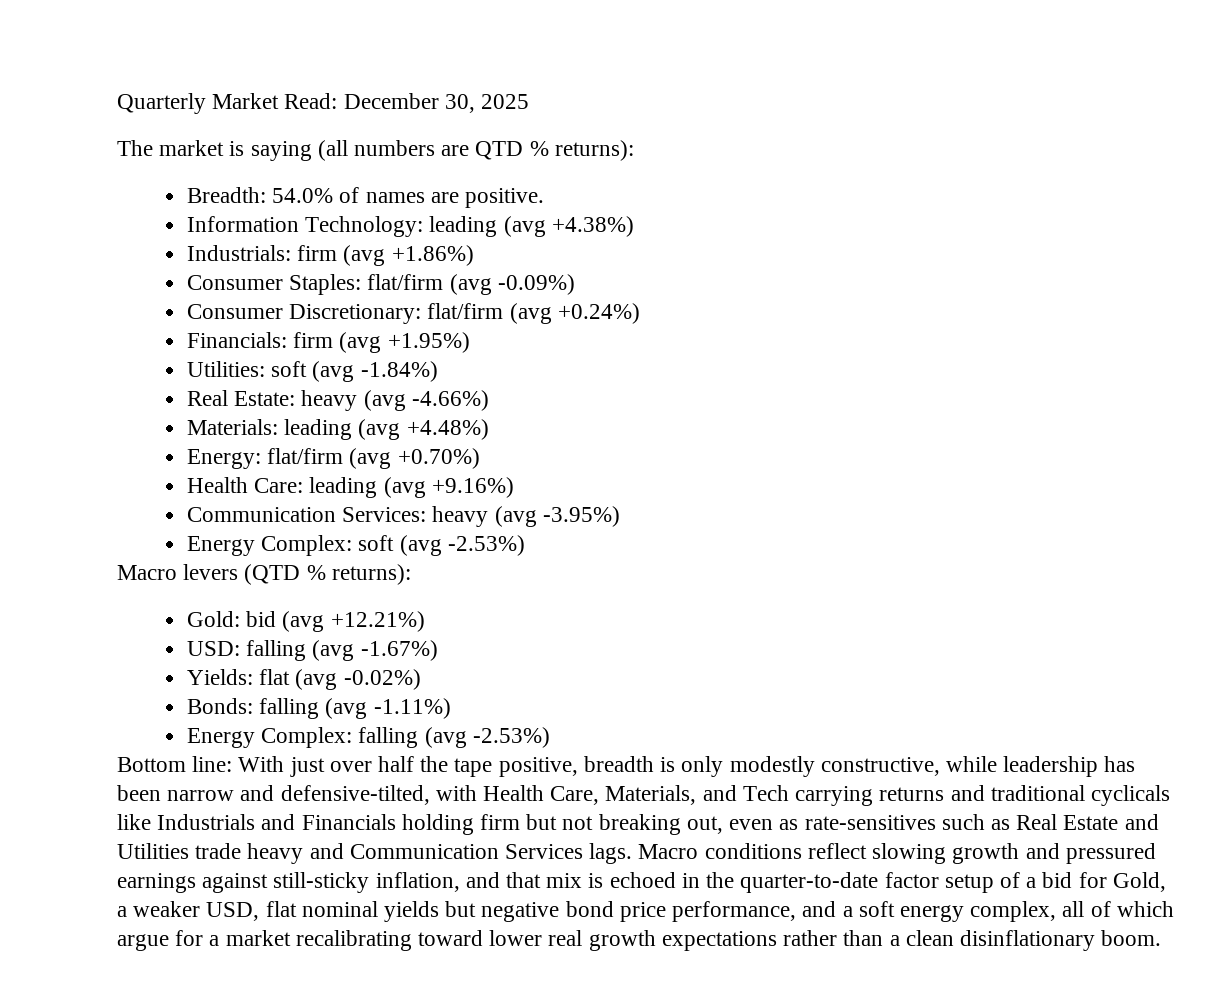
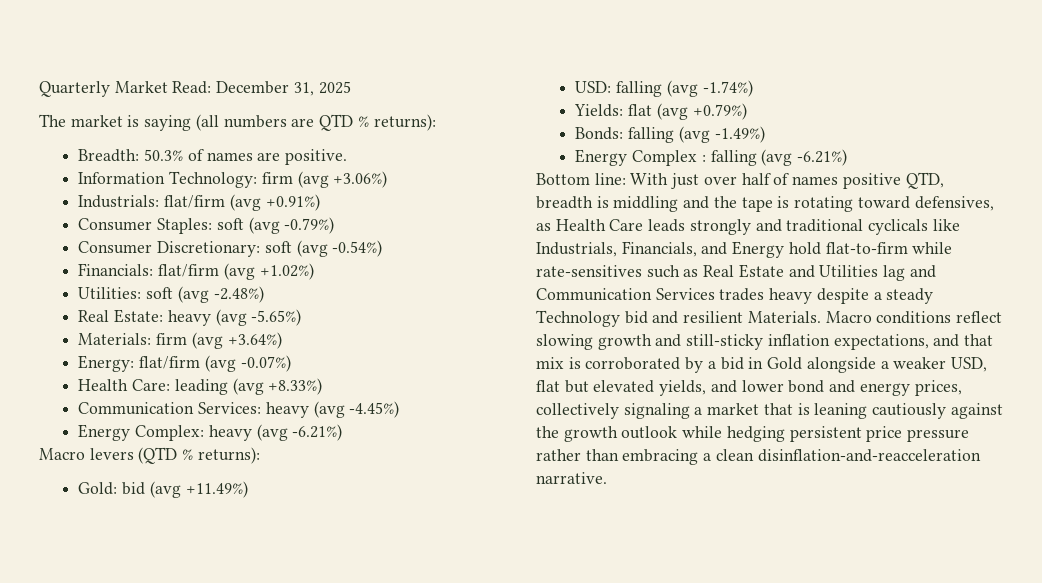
[444,94,475,113] 30, -> [293,82,314,96] 31,
[272,188,334,203] 54.0% -> [144,149,184,161] 50.3%
[429,216,634,237] [187,245,474,266] leading (avg +4.38%) // Industrials: firm (avg +1.86%) -> [261,171,388,188] [78,194,320,211] firm (avg +3.06%) // Industrials: flat/firm (avg +0.91%)
[367,274,575,295] flat/firm (avg -0.09%) -> [216,217,335,234] soft (avg -0.79%)
[427,303,640,324] [187,332,470,353] flat/firm (avg +0.24%) // Financials: firm (avg +1.95%) -> [264,240,383,257] [78,263,314,280] soft (avg -0.54%) // Financials: flat/firm (avg +1.02%)
[360,361,438,382] -1.84%) -> [213,286,264,303] -2.48%)
[411,390,489,411] -4.66%) -> [251,309,302,326] -5.65%)
[284,419,489,440] leading (avg +4.48%) -> [156,332,282,349] firm (avg +3.64%)
[397,448,480,469] +0.70%) -> [240,355,291,372] -0.07%)
[431,477,514,498] +9.16%) -> [268,378,323,395] +8.33%)
[542,506,620,527] [187,535,525,556] -3.95%) // Energy Complex: soft (avg -2.53%) -> [349,401,400,418] [78,424,343,441] -4.45%) // Energy Complex: heavy (avg -6.21%)
[330,611,425,632] +12.21%) -> [185,481,248,498] +11.49%)
[360,640,438,661] -1.67%) -> [702,80,753,97] -1.74%)
[343,669,421,690] -0.02%) -> [692,103,747,120] +0.79%)
[373,698,451,719] [187,727,550,748] -1.11%) // Energy Complex: falling (avg -2.53%) -> [714,126,765,143] [575,149,848,166] -1.49%) // Energy Complex : falling (avg -6.21%)
[420,756,1136,777] [117,785,1170,806] [117,814,799,835] the tape positive, breadth is only modestly constructive, while leadership has been narrow and defensive-tilted, with Health Care, Materials, and Tech carrying returns and traditional cyclicals like Industrials and Financials holding firm but not breaking out, even as -> [773,172,944,189] [536,196,994,212] [536,219,960,235] [536,241,953,258] of names positive QTD, breadth is middling and the tape is rotating toward defensives, as Health Care leads strongly and traditional cyclicals like Industrials, Financials, and Energy hold flat-to-firm while
[195,843,304,864] trade heavy -> [883,265,906,281] lag
[589,843,633,864] lags. -> [719,288,934,304] [536,310,821,327] trades heavy despite a steady Technology bid and resilient Materials.
[1065,843,1156,864] [117,872,1166,893] [117,901,1174,922] [117,930,777,951] pressured earnings against still-sticky inflation, and that mix is echoed in the quarter-to-date factor setup of a bid for Gold, a weaker USD, flat nominal yields but negative bond price performance, and a soft energy complex, all of which argue for a market recalibrating toward lower real growth expectations -> [686,334,994,350] [536,357,987,373] [536,380,962,396] [536,403,1003,419] [536,426,970,442] still‑sticky inflation expectations, and that mix is corroborated by a bid in Gold alongside a weaker USD, flat but elevated yields, and lower bond and energy prices, collectively signaling a market that is leaning cautiously against the growth outlook while hedging persistent price pressure
(884, 938) none -> [622,449,699,465] embracing
[959,930,1162,951] disinflationary boom. -> [757,449,981,462] [536,472,607,484] disinflation-and-reacceleration narrative.

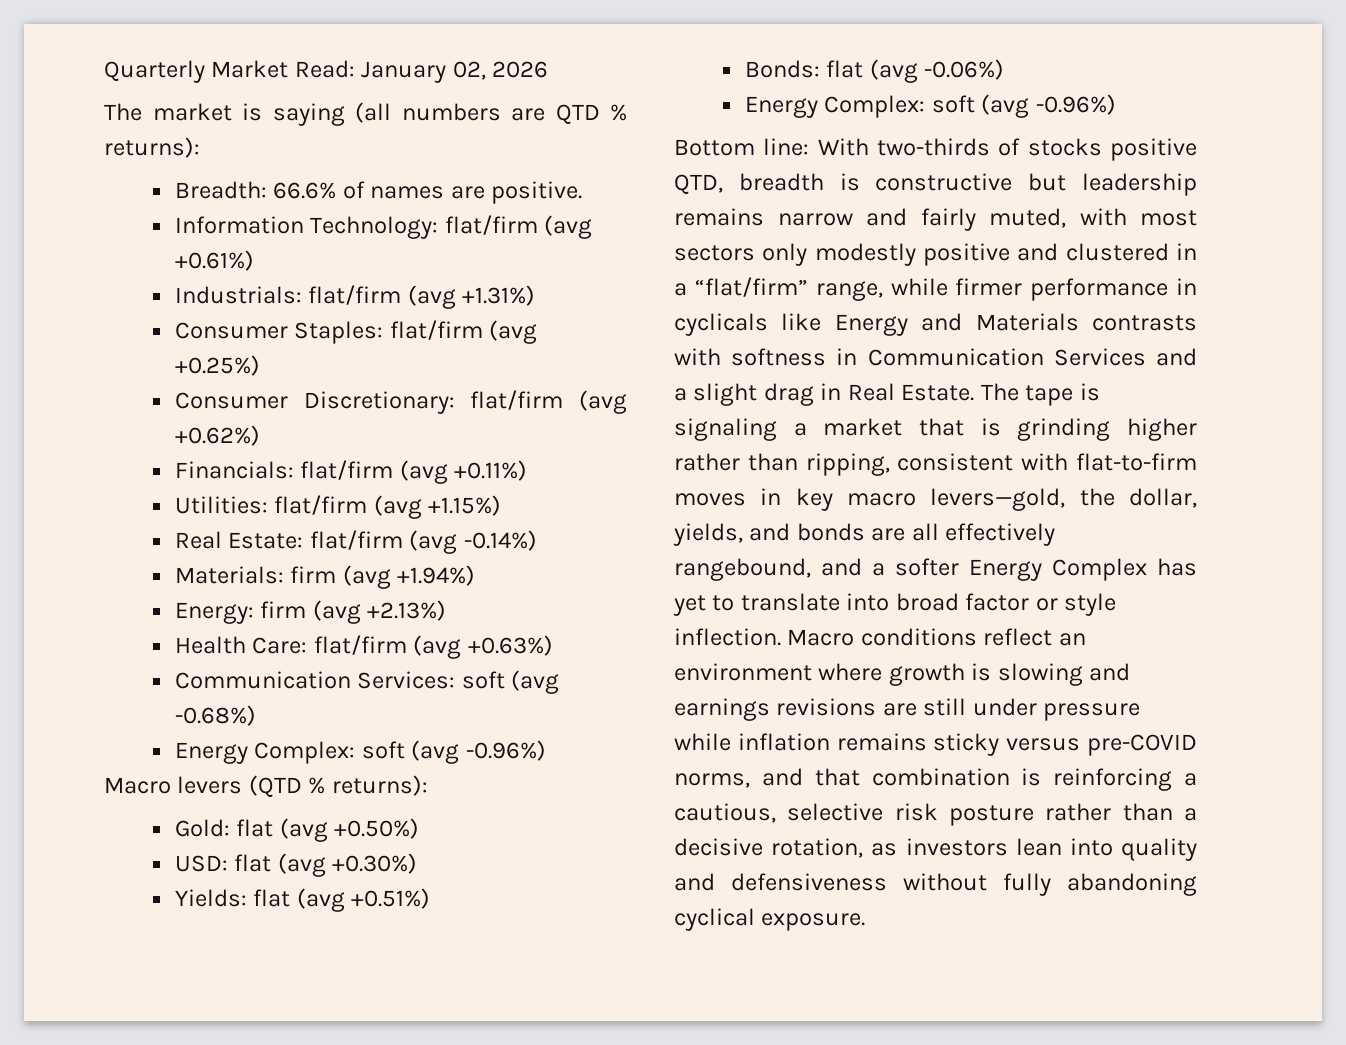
[216,81,351,96] December 31, 2025 -> [361,61,549,83] January 02, 2026
[144,149,184,161] 50.3% -> [273,182,337,199] 66.6%
[261,171,388,188] firm (avg +3.06%) -> [444,215,593,239] [174,250,254,271] flat/firm (avg +0.61%)
[265,194,320,211] +0.91%) -> [462,285,536,306] +1.31%)
[216,217,335,234] soft (avg -0.79%) -> [389,320,538,344] [174,355,260,376] flat/firm (avg +0.25%)
[264,240,383,257] soft (avg -0.54%) -> [470,390,627,414] [174,425,260,446] flat/firm (avg +0.62%)
[259,263,314,280] +1.02%) -> [454,460,528,481] +0.11%)
[146,286,264,303] soft (avg -2.48%) -> [274,495,502,519] flat/firm (avg +1.15%)
[167,309,302,326] heavy (avg -5.65%) -> [309,530,537,554] flat/firm (avg -0.14%)
[227,332,282,349] +3.64%) -> [397,565,476,586] +1.94%)
[139,355,291,372] flat/firm (avg -0.07%) -> [260,600,447,624] firm (avg +2.13%)
[174,378,323,395] leading (avg +8.33%) -> [313,635,553,659] flat/firm (avg +0.63%)
[265,401,400,418] [78,424,343,441] heavy (avg -4.45%) // Energy Complex: heavy (avg -6.21%) -> [461,670,560,694] [174,705,256,726] [174,740,546,764] soft (avg -0.68%) // Energy Complex: soft (avg -0.96%)
[122,481,248,498] [575,80,753,97] bid (avg +11.49%) // USD: falling (avg -1.74%) -> [236,818,420,842] [174,853,418,877] flat (avg +0.50%) // USD: flat (avg +0.30%)
[692,103,747,120] +0.79%) -> [351,888,431,909] +0.51%)
[628,126,765,143] [575,149,848,166] [536,172,944,189] [536,196,994,212] [536,219,960,235] [536,241,953,258] [536,264,936,281] [536,288,934,304] [536,310,1003,327] [536,334,994,350] [536,357,987,373] [536,380,962,396] [536,403,619,419] falling (avg -1.49%) // Energy Complex : falling (avg -6.21%) // Bottom line: With just over half of names positive QTD, breadth is middling and the tape is rotating toward defensives, as Health Care leads strongly and traditional cyclicals like Industrials, Financials, and Energy hold flat-to-firm while rate‑sensitives such as Real Estate and Utilities lag and Communication Services trades heavy despite a steady Technology bid and resilient Materials. Macro conditions reflect slowing growth and still‑sticky inflation expectations, and that mix is corroborated by a bid in Gold alongside a weaker USD, flat but elevated yields, and lower bond and energy prices, collectively -> [826,59,1005,83] [744,94,1116,118] [674,138,1197,161] [674,173,1197,196] [674,208,1197,231] [674,243,1197,266] [674,277,1197,301] [674,313,1197,336] [674,348,1197,366] [674,383,1100,406] flat (avg -0.06%) // Energy Complex: soft (avg -0.96%) // Bottom line: With two-thirds of stocks positive QTD, breadth is constructive but leadership remains narrow and fairly muted, with most sectors only modestly positive and clustered in a “flat/firm” range, while firmer performance in cyclicals like Energy and Materials contrasts with softness in Communication Services and a slight drag in Real Estate. The tape is
[814,403,1003,419] [536,426,970,442] [536,449,981,465] [536,472,607,484] leaning cautiously against the growth outlook while hedging persistent price pressure rather than embracing a clean disinflation-and-reacceleration narrative. -> [1017,418,1197,441] [674,453,1197,476] [674,488,1197,511] [673,523,1056,546] [674,558,1197,581] [673,593,1117,616] [674,628,1086,646] [674,663,1131,686] [674,698,1141,721] [674,733,1197,756] [674,768,1197,791] [674,803,1197,826] [674,838,1197,861] [674,873,1197,896] [674,908,866,931] grinding higher rather than ripping, consistent with flat-to-firm moves in key macro levers—gold, the dollar, yields, and bonds are all effectively rangebound, and a softer Energy Complex has yet to translate into broad factor or style inflection. Macro conditions reflect an environment where growth is slowing and earnings revisions are still under pressure while inflation remains sticky versus pre-COVID norms, and that combination is reinforcing a cautious, selective risk posture rather than a decisive rotation, as investors lean into quality and defensiveness without fully abandoning cyclical exposure.

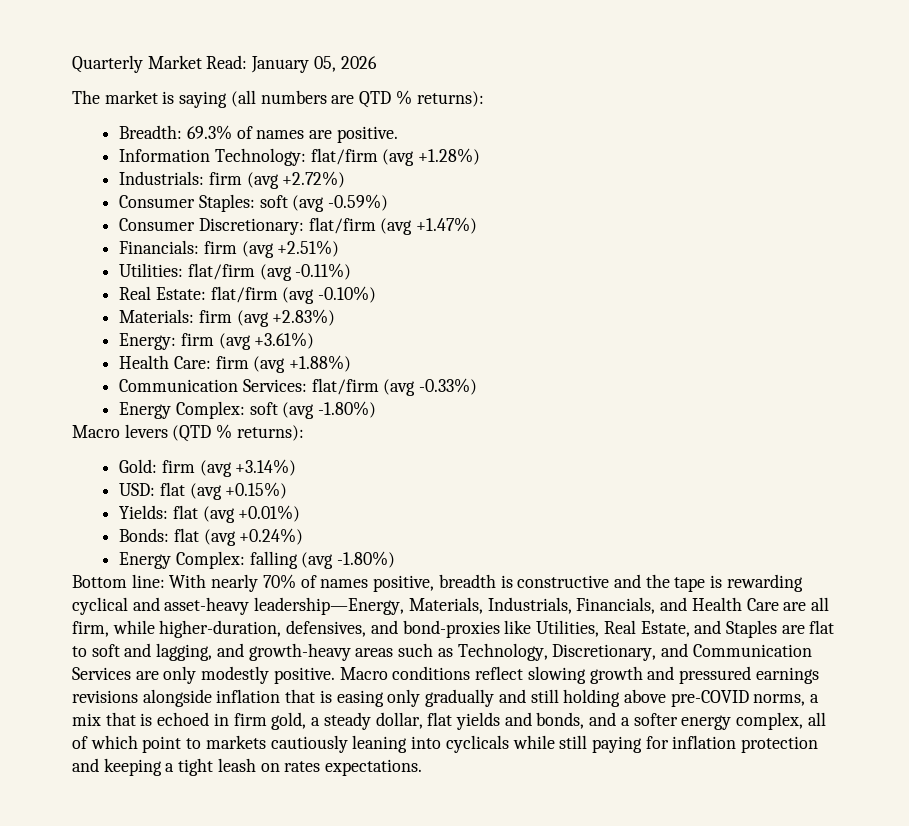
[452,61,486,80] 02, -> [313,56,336,72] 05,
[273,182,337,199] 66.6% -> [186,125,232,140] 69.3%
[174,250,254,271] +0.61%) -> [417,148,480,165] +1.28%)
[308,285,536,309] flat/firm (avg +1.31%) -> [208,171,346,189] firm (avg +2.72%)
[389,320,538,344] [174,355,260,376] flat/firm (avg +0.25%) -> [259,194,388,212] soft (avg -0.59%)
[174,425,260,446] +0.62%) -> [415,217,477,234] +1.47%)
[300,460,528,484] flat/firm (avg +0.11%) -> [203,240,340,258] firm (avg +2.51%)
[428,495,502,516] +1.15%) -> [295,263,352,280] -0.11%)
[463,530,537,551] -0.14%) -> [317,286,376,303] -0.10%)
[397,565,476,586] +1.94%) -> [272,309,336,326] +2.83%)
[367,600,447,621] +2.13%) -> [254,332,315,349] +3.61%)
[313,635,553,659] flat/firm (avg +0.63%) -> [215,355,351,373] firm (avg +1.88%)
[461,670,560,694] [174,705,256,726] [174,740,546,764] soft (avg -0.68%) // Energy Complex: soft (avg -0.96%) -> [311,378,477,396] [119,401,376,419] flat/firm (avg -0.33%) // Energy Complex: soft (avg -1.80%)
[236,818,420,842] flat (avg +0.50%) -> [161,459,297,477] firm (avg +3.14%)
[332,853,418,874] +0.30%) -> [225,482,288,499] +0.15%)
[351,888,431,909] +0.51%) -> [238,505,301,522] +0.01%)
[924,59,1005,80] [744,94,1116,118] -0.06%) // Energy Complex: soft (avg -0.96%) -> [239,528,304,545] [119,551,395,569] +0.24%) // Energy Complex: falling (avg -1.80%)
[877,138,1197,161] [674,173,1197,196] [674,208,1197,231] [674,243,1197,266] [674,277,1197,301] [674,313,1197,336] [674,348,1197,366] [674,383,1100,406] [674,418,1197,441] [674,453,1197,476] [674,488,1197,511] [673,523,1056,546] [674,558,1197,581] [673,593,1117,616] [674,628,1086,646] [674,663,1131,686] [674,698,1141,721] [674,733,1197,756] [674,768,1197,791] [674,803,1197,826] [674,838,1197,861] [674,873,1197,896] [674,908,866,931] two-thirds of stocks positive QTD, breadth is constructive but leadership remains narrow and fairly muted, with most sectors only modestly positive and clustered in a “flat/firm” range, while firmer performance in cyclicals like Energy and Materials contrasts with softness in Communication Services and a slight drag in Real Estate. The tape is signaling a market that is grinding higher rather than ripping, consistent with flat-to-firm moves in key macro levers—gold, the dollar, yields, and bonds are all effectively rangebound, and a softer Energy Complex has yet to translate into broad factor or style inflection. Macro conditions reflect an environment where growth is slowing and earnings revisions are still under pressure while inflation remains sticky versus pre-COVID norms, and that combination is reinforcing a cautious, selective risk posture rather than a decisive rotation, as investors lean into quality and defensiveness without fully abandoning cyclical exposure. -> [211,574,803,592] [72,597,829,615] [72,620,835,638] [72,643,812,661] [72,666,819,684] [72,689,820,707] [72,712,826,730] [72,735,819,753] [72,758,423,776] nearly 70% of names positive, breadth is constructive and the tape is rewarding cyclical and asset-heavy leadership—Energy, Materials, Industrials, Financials, and Health Care are all firm, while higher-duration, defensives, and bond-proxies like Utilities, Real Estate, and Staples are flat to soft and lagging, and growth-heavy areas such as Technology, Discretionary, and Communication Services are only modestly positive. Macro conditions reflect slowing growth and pressured earnings revisions alongside inflation that is easing only gradually and still holding above pre-COVID norms, a mix that is echoed in firm gold, a steady dollar, flat yields and bonds, and a softer energy complex, all of which point to markets cautiously leaning into cyclicals while still paying for inflation protection and keeping a tight leash on rates expectations.

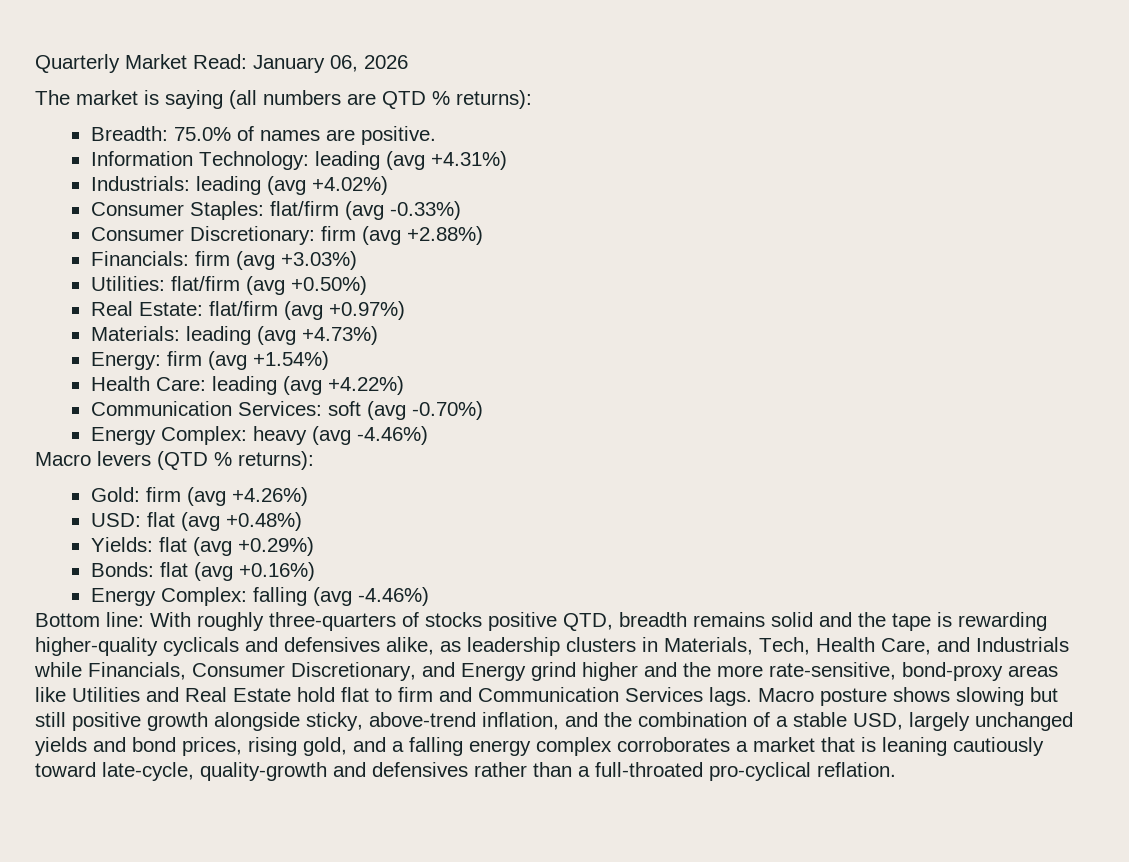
[313,56,336,72] 05, -> [330,55,358,72] 06,
[186,125,232,140] 69.3% -> [173,127,231,141] 75.0%
[310,148,480,166] [119,171,346,189] flat/firm (avg +1.28%) // Industrials: firm (avg +2.72%) -> [314,151,507,170] [90,176,388,195] leading (avg +4.31%) // Industrials: leading (avg +4.02%)
[259,194,388,212] soft (avg -0.59%) -> [269,201,461,220] flat/firm (avg -0.33%)
[308,217,477,235] flat/firm (avg +1.47%) -> [320,226,483,245] firm (avg +2.88%)
[277,240,340,257] +2.51%) -> [280,251,357,270] +3.03%)
[295,263,352,280] -0.11%) -> [290,276,367,295] +0.50%)
[317,286,376,303] -0.10%) -> [328,301,405,320] +0.97%)
[198,309,336,327] firm (avg +2.83%) -> [185,326,378,345] leading (avg +4.73%)
[254,332,315,349] +3.61%) -> [252,351,329,370] +1.54%)
[215,355,351,373] firm (avg +1.88%) -> [211,376,404,395] leading (avg +4.22%)
[311,378,477,396] [119,401,376,419] flat/firm (avg -0.33%) // Energy Complex: soft (avg -1.80%) -> [327,401,483,420] [90,426,428,445] soft (avg -0.70%) // Energy Complex: heavy (avg -4.46%)
[235,459,297,476] +3.14%) -> [231,487,308,506] +4.26%)
[225,482,288,499] +0.15%) -> [225,512,302,531] +0.48%)
[238,505,301,522] +0.01%) -> [237,537,314,556] +0.29%)
[239,528,304,545] +0.24%) -> [238,562,315,581] +0.16%)
[336,551,395,568] -1.80%) -> [357,587,429,606] -4.46%)
[211,574,610,592] nearly 70% of names positive, breadth is constructive -> [197,612,813,631] roughly three-quarters of stocks positive QTD, breadth remains solid
[72,597,829,615] [72,620,835,638] [72,643,812,661] [72,666,819,684] [72,689,820,707] [72,712,826,730] [72,735,819,753] [72,758,423,776] cyclical and asset-heavy leadership—Energy, Materials, Industrials, Financials, and Health Care are all firm, while higher-duration, defensives, and bond-proxies like Utilities, Real Estate, and Staples are flat to soft and lagging, and growth-heavy areas such as Technology, Discretionary, and Communication Services are only modestly positive. Macro conditions reflect slowing growth and pressured earnings revisions alongside inflation that is easing only gradually and still holding above pre-COVID norms, a mix that is echoed in firm gold, a steady dollar, flat yields and bonds, and a softer energy complex, all of which point to markets cautiously leaning into cyclicals while still paying for inflation protection and keeping a tight leash on rates expectations. -> [35,637,1069,656] [34,662,1058,681] [35,687,1058,706] [35,712,1073,731] [35,737,1044,756] [35,762,896,781] higher-quality cyclicals and defensives alike, as leadership clusters in Materials, Tech, Health Care, and Industrials while Financials, Consumer Discretionary, and Energy grind higher and the more rate‑sensitive, bond‑proxy areas like Utilities and Real Estate hold flat to firm and Communication Services lags. Macro posture shows slowing but still positive growth alongside sticky, above-trend inflation, and the combination of a stable USD, largely unchanged yields and bond prices, rising gold, and a falling energy complex corroborates a market that is leaning cautiously toward late‑cycle, quality‑growth and defensives rather than a full‑throated pro‑cyclical reflation.

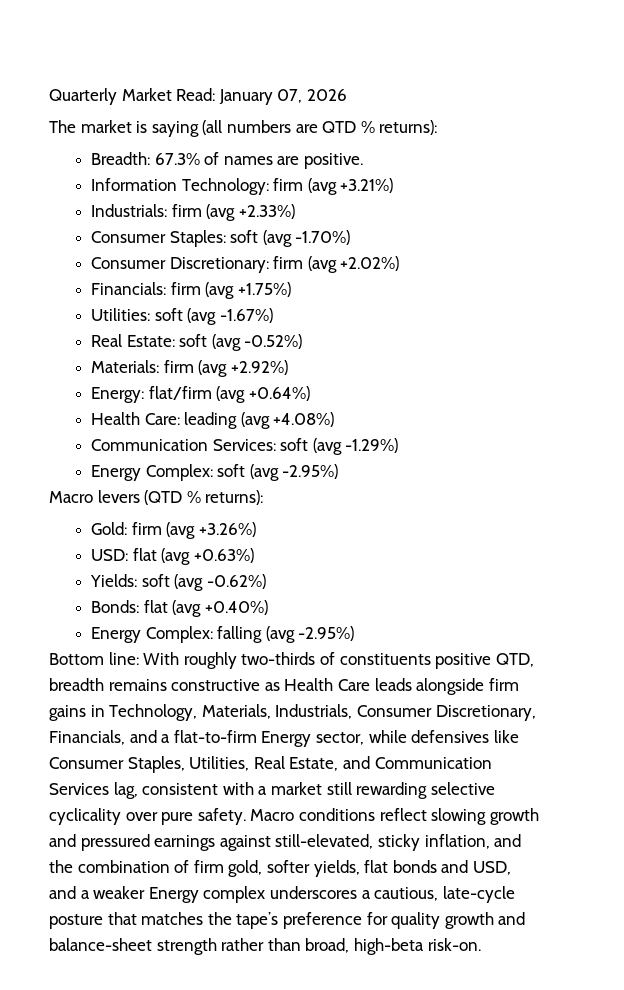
[330,55,358,72] 06, -> [277,89,303,103] 07,
[173,127,231,141] 75.0% -> [154,153,200,165] 67.3%
[314,151,507,170] [90,176,388,195] leading (avg +4.31%) // Industrials: leading (avg +4.02%) -> [273,178,394,195] [91,204,295,221] firm (avg +3.21%) // Industrials: firm (avg +2.33%)
[269,201,461,220] flat/firm (avg -0.33%) -> [230,230,351,247] soft (avg -1.70%)
[406,226,483,245] +2.88%) -> [340,256,400,271] +2.02%)
[280,251,357,270] +3.03%) -> [237,282,291,297] +1.75%)
[170,276,367,295] flat/firm (avg +0.50%) -> [154,308,273,325] soft (avg -1.67%)
[208,301,405,320] [90,326,378,345] [90,351,329,370] flat/firm (avg +0.97%) // Materials: leading (avg +4.73%) // Energy: firm (avg +1.54%) -> [179,334,303,351] [91,360,288,377] [91,386,310,403] soft (avg -0.52%) // Materials: firm (avg +2.92%) // Energy: flat/firm (avg +0.64%)
[327,376,404,395] +4.22%) -> [273,412,335,427] +4.08%)
[411,401,483,420] [90,426,428,445] -0.70%) // Energy Complex: heavy (avg -4.46%) -> [345,438,399,453] [91,464,339,481] -1.29%) // Energy Complex: soft (avg -2.95%)
[231,487,308,506] +4.26%) -> [198,522,256,537] +3.26%)
[225,512,302,531] +0.48%) -> [193,548,254,563] +0.63%)
[158,537,314,556] flat (avg +0.29%) -> [141,574,266,591] soft (avg -0.62%)
[238,562,315,581] +0.16%) -> [204,600,268,615] +0.40%)
[357,587,429,606] -4.46%) -> [298,626,355,641] -2.95%)
[269,612,482,631] three-quarters of stocks -> [241,652,431,665] two-thirds of constituents
[771,612,1047,631] [35,637,1069,656] [34,662,1058,681] [35,687,1058,706] [35,712,476,731] solid and the tape is rewarding higher-quality cyclicals and defensives alike, as leadership clusters in Materials, Tech, Health Care, and Industrials while Financials, Consumer Discretionary, and Energy grind higher and the more rate‑sensitive, bond‑proxy areas like Utilities and Real Estate hold flat to firm and Communication Services lags. Macro posture shows slowing but still positive growth alongside sticky, above-trend -> [171,678,519,695] [49,704,536,721] [49,730,519,747] [49,756,492,773] [49,782,495,799] [49,808,539,825] [49,834,420,851] constructive as Health Care leads alongside firm gains in Technology, Materials, Industrials, Consumer Discretionary, Financials, and a flat-to-firm Energy sector, while defensives like Consumer Staples, Utilities, Real Estate, and Communication Services lag, consistent with a market still rewarding selective cyclicality over pure safety. Macro conditions reflect slowing growth and pressured earnings against still-elevated, sticky
[776,712,1073,731] [35,737,1044,756] [35,762,896,781] a stable USD, largely unchanged yields and bond prices, rising gold, and a falling energy complex corroborates a market that is leaning cautiously toward late‑cycle, quality‑growth and defensives rather than a full‑throated pro‑cyclical reflation. -> [193,860,511,877] [49,886,515,903] [49,912,526,929] [49,938,481,955] firm gold, softer yields, flat bonds and USD, and a weaker Energy complex underscores a cautious, late-cycle posture that matches the tape’s preference for quality growth and balance-sheet strength rather than broad, high-beta risk-on.

